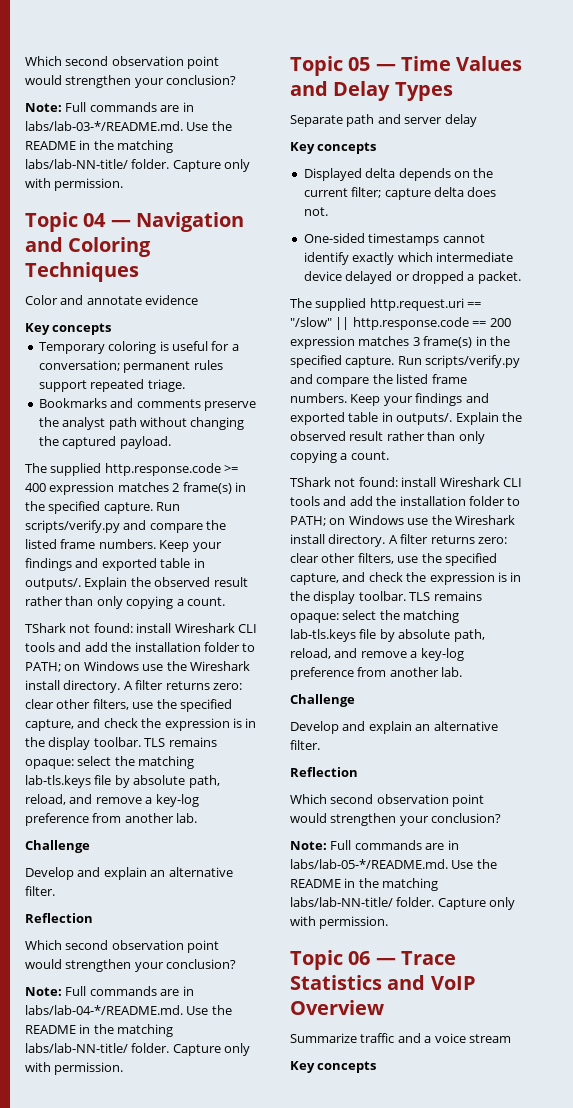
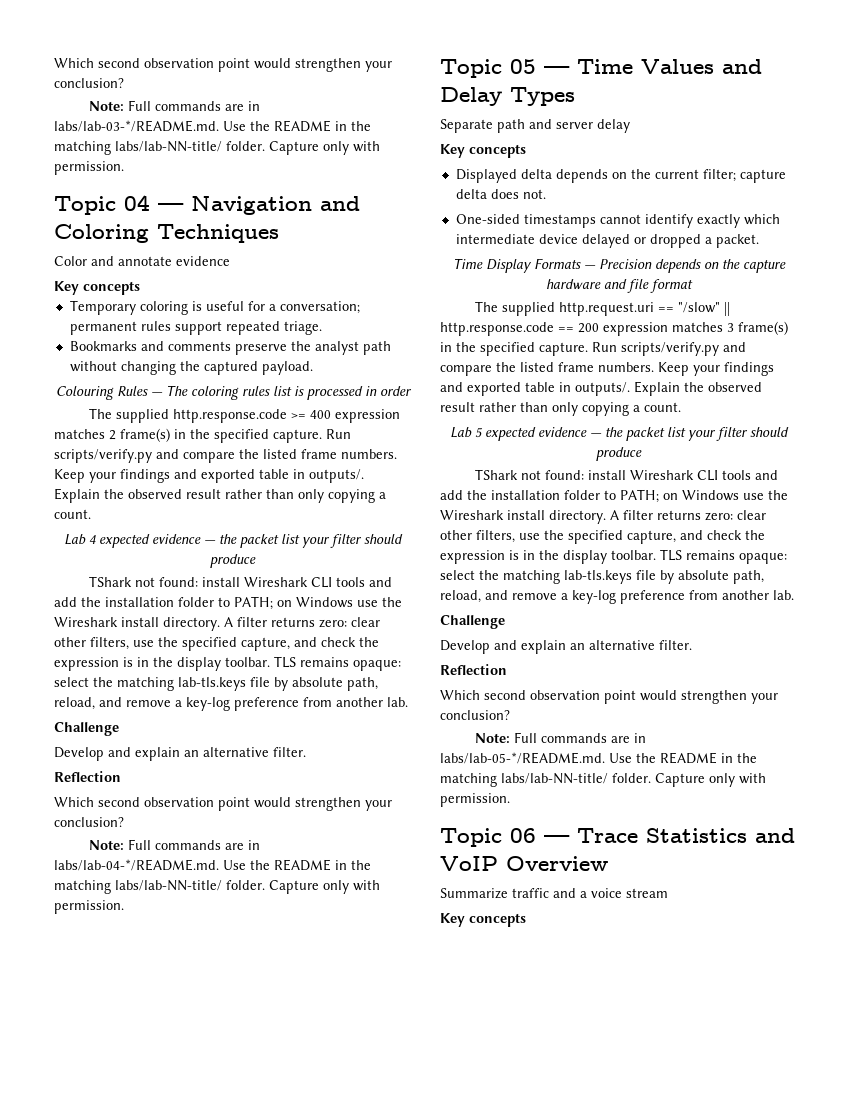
(171, 442) none -> [55,385,412,400] // Colouring Rules — The coloring rules list is processed in order
(225, 601) none -> [64,534,403,548] [210,554,256,568] // Lab 4 expected evidence — the packet list your filter should produce
(521, 277) none -> [452,258,786,273] [546,279,693,293] // Time Display Formats — Precision depends on the capture hardware and file format
(389, 455) none -> [450,427,789,441] [596,447,642,461] // Lab 5 expected evidence — the packet list your filter should produce

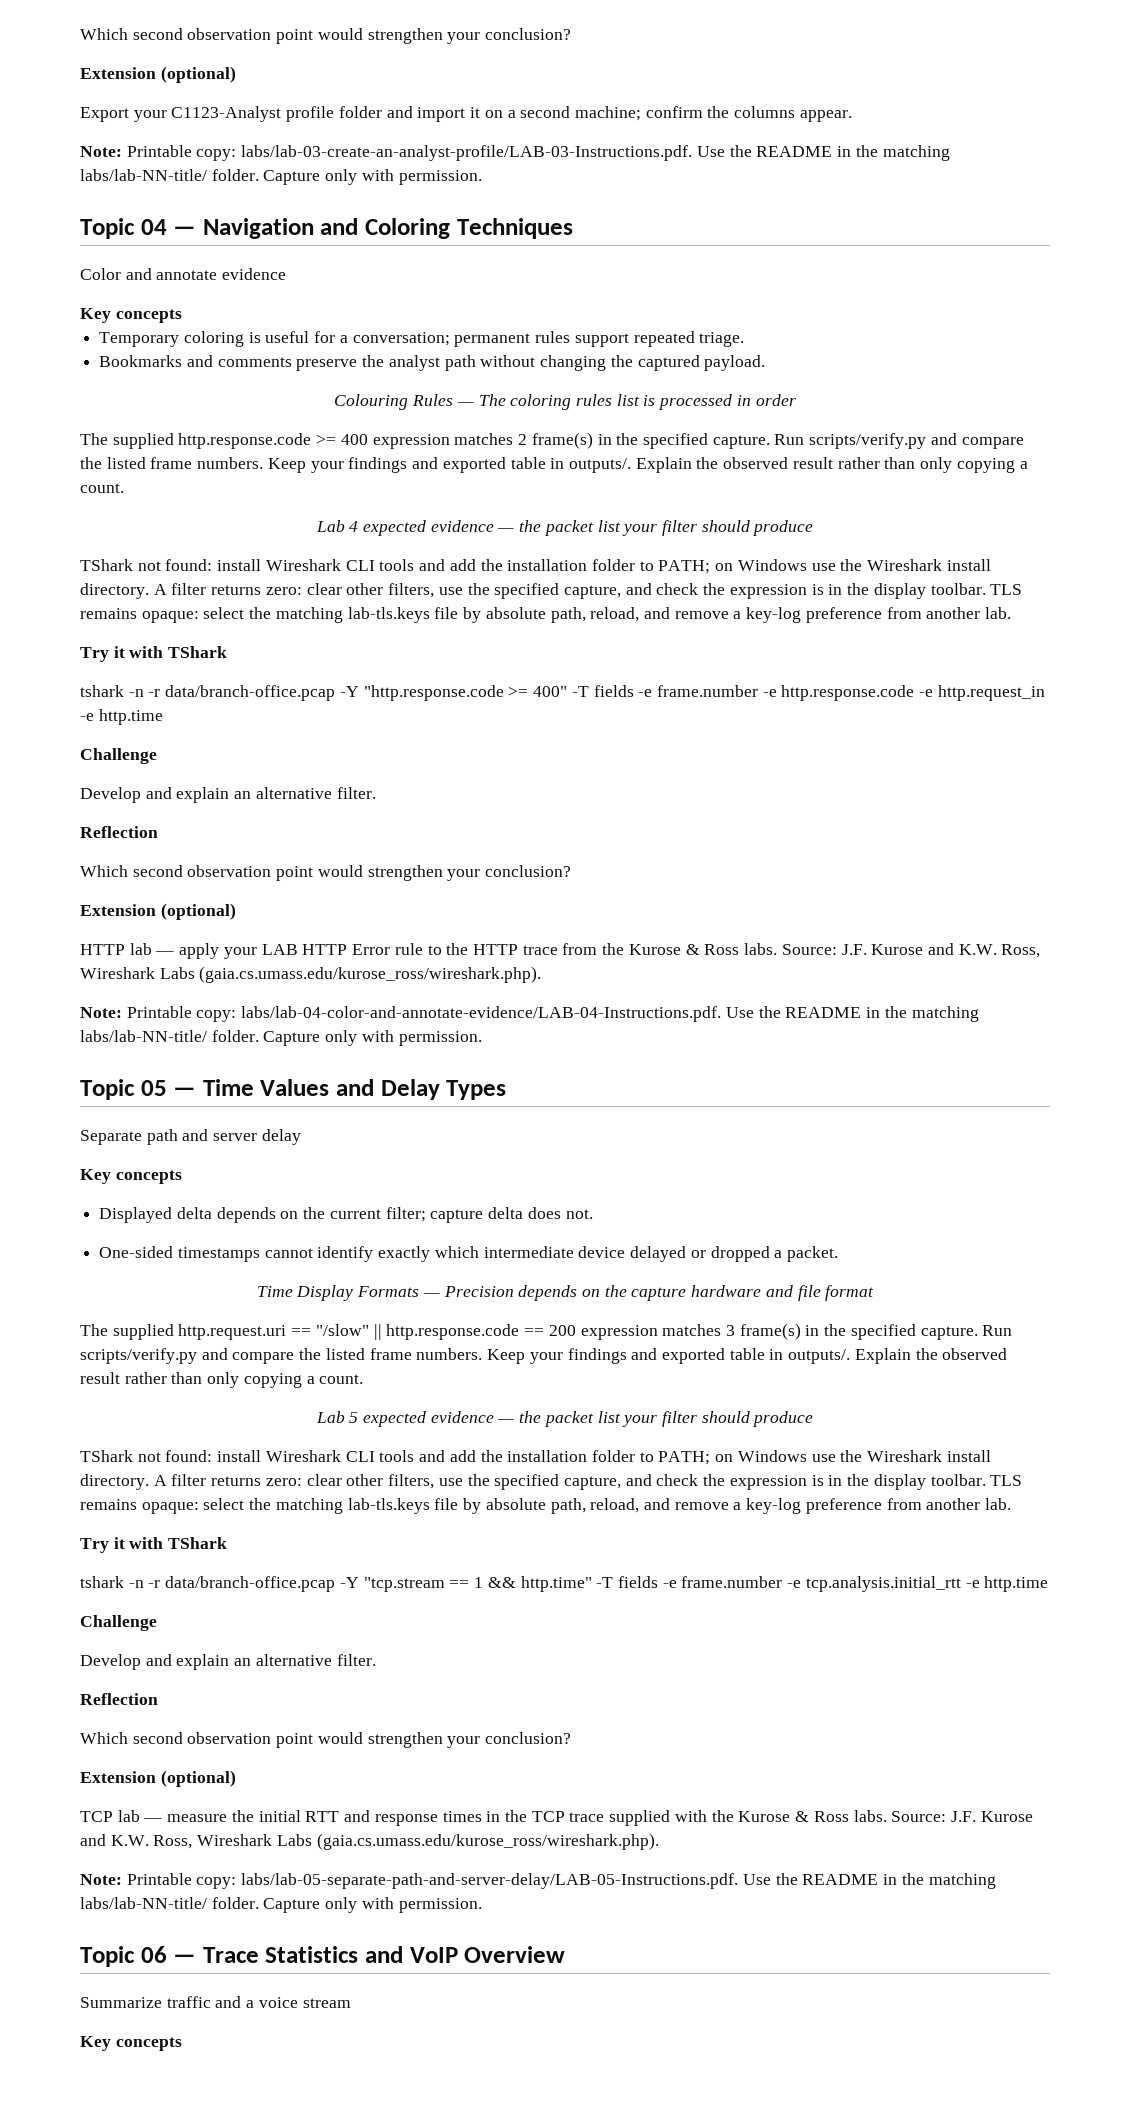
[54,58,392,72] [54,78,124,88] [88,100,260,111] [54,120,219,132] Which second observation point would strengthen your conclusion? // Note: Full commands are in labs/lab-03-*/README.md. -> [80,28,572,44] [80,66,236,83] [80,106,852,122] [80,145,693,161] Which second observation point would strengthen your conclusion? // Extension (optional) // Export your C1123-Analyst profile folder and import it on a second machine; confirm the columns appear. // Note: Printable copy: labs/lab-03-create-an-analyst-profile/LAB-03-Instructions.pdf.
(408, 702) none -> [80,646,228,662] [80,685,1045,701] [80,709,163,725] // Try it with TShark // tshark -n -r data/branch-office.pcap -Y "http.response.code >= 400" -T fields -e frame.number -e http.response.code -e http.request_in -e http.time
[88,839,260,850] [54,859,219,871] Note: Full commands are in labs/lab-04-*/README.md. -> [80,903,236,920] [80,943,1041,959] [80,966,542,983] [80,1006,722,1022] Extension (optional) // HTTP lab — apply your LAB HTTP Error rule to the HTTP trace from the Kurose & Ross labs. Source: J.F. Kurose and K.W. Ross, Wireshark Labs (gaia.cs.umass.edu/kurose_ross/wireshark.php). // Note: Printable copy: labs/lab-04-color-and-annotate-evidence/LAB-04-Instructions.pdf.
(794, 595) none -> [80,1537,228,1553] [80,1576,1049,1592] // Try it with TShark // tshark -n -r data/branch-office.pcap -Y "tcp.stream == 1 && http.time" -T fields -e frame.number -e tcp.analysis.initial_rtt -e http.time
[474,732,646,743] [440,752,605,764] Note: Full commands are in labs/lab-05-*/README.md. -> [80,1770,236,1787] [80,1810,1033,1826] [80,1833,659,1850] [80,1873,739,1889] Extension (optional) // TCP lab — measure the initial RTT and response times in the TCP trace supplied with the Kurose & Ross labs. Source: J.F. Kurose and K.W. Ross, Wireshark Labs (gaia.cs.umass.edu/kurose_ross/wireshark.php). // Note: Printable copy: labs/lab-05-separate-path-and-server-delay/LAB-05-Instructions.pdf.

